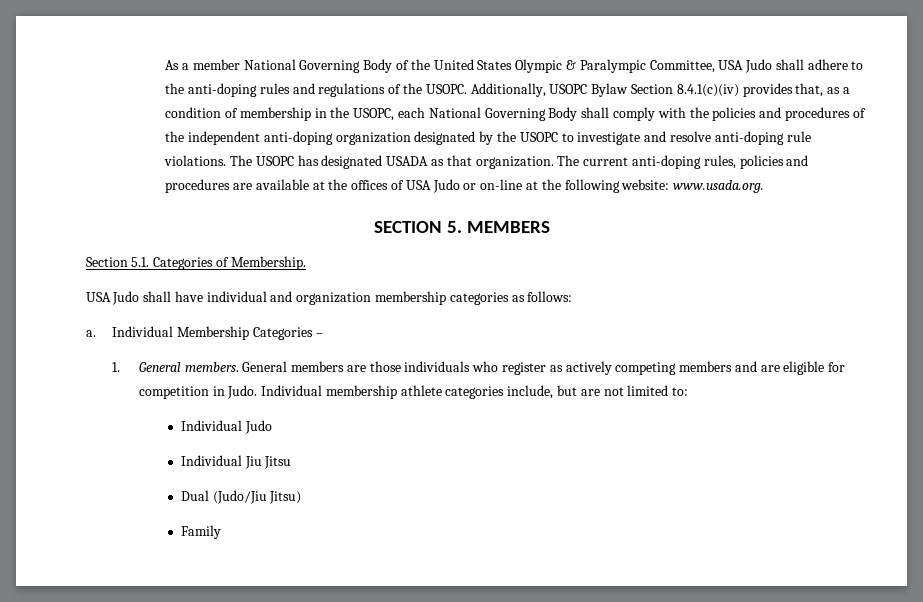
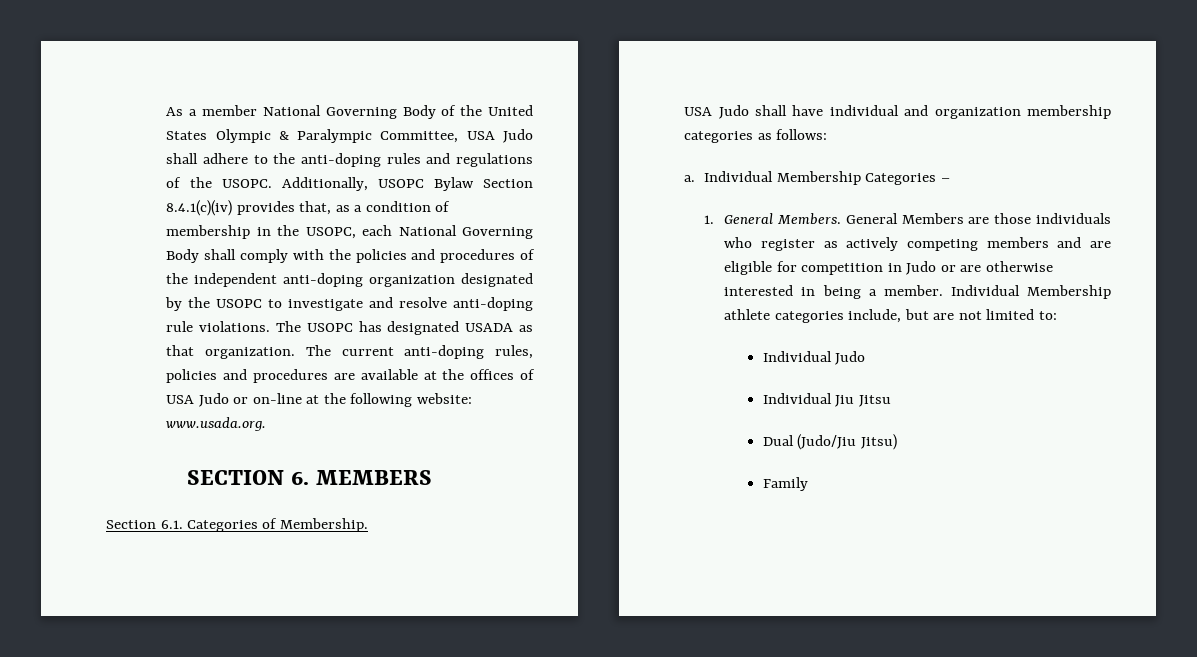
[446,221,462,233] 5. -> [291,471,309,485] 6.
[131,257,150,267] 5.1. -> [160,520,183,529] 6.1.
[184,361,345,372] members. General members -> [777,213,964,225] Members. General Members
[227,385,397,399] Judo. Individual membership -> [906,261,1053,275] [724,285,1111,299] Judo or are otherwise interested in being a member. Individual Membership

